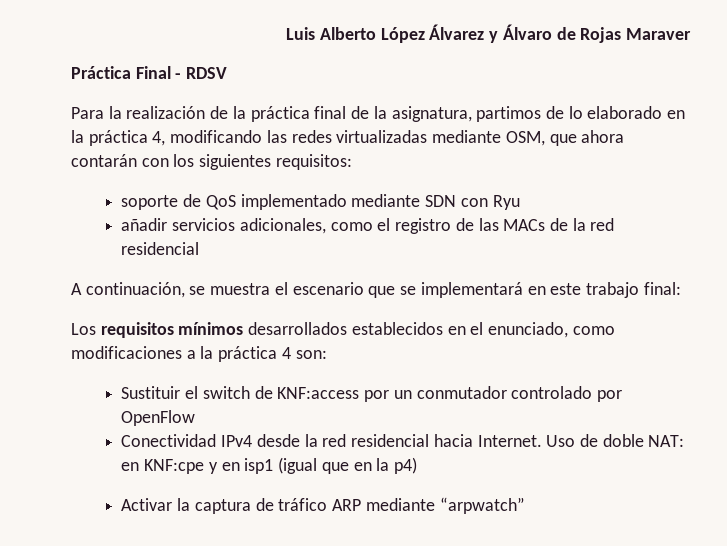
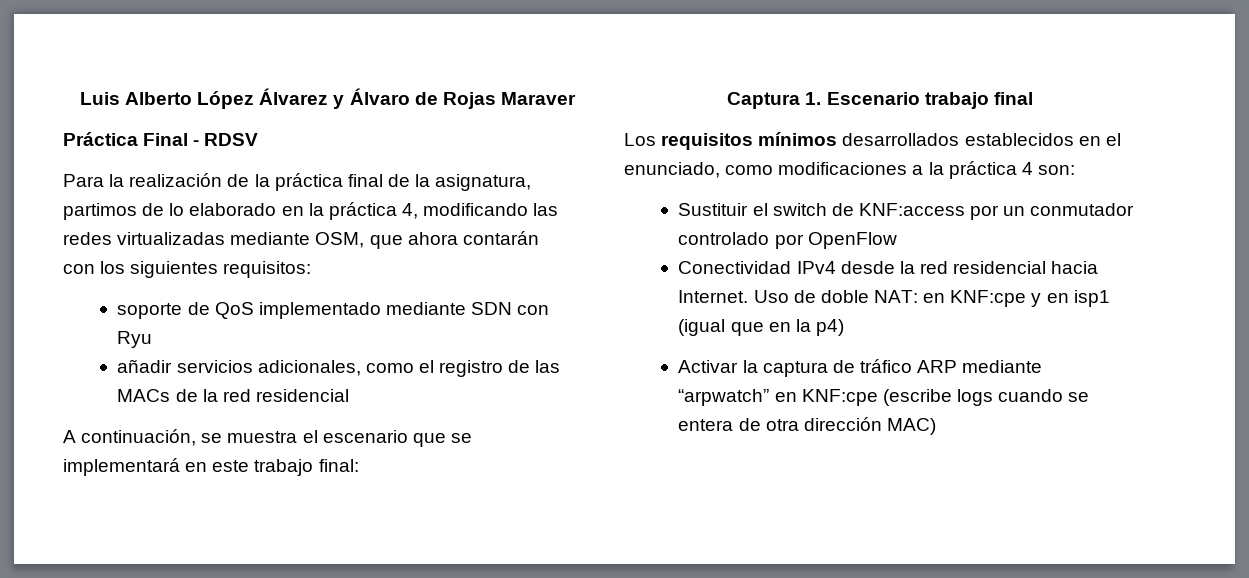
(681, 288) none -> [727,92,1033,109] // Captura 1. Escenario trabajo final
(525, 505) none -> [774,389,1090,406] [678,417,937,435] en KNF:cpe (escribe logs cuando se entera de otra dirección MAC)

